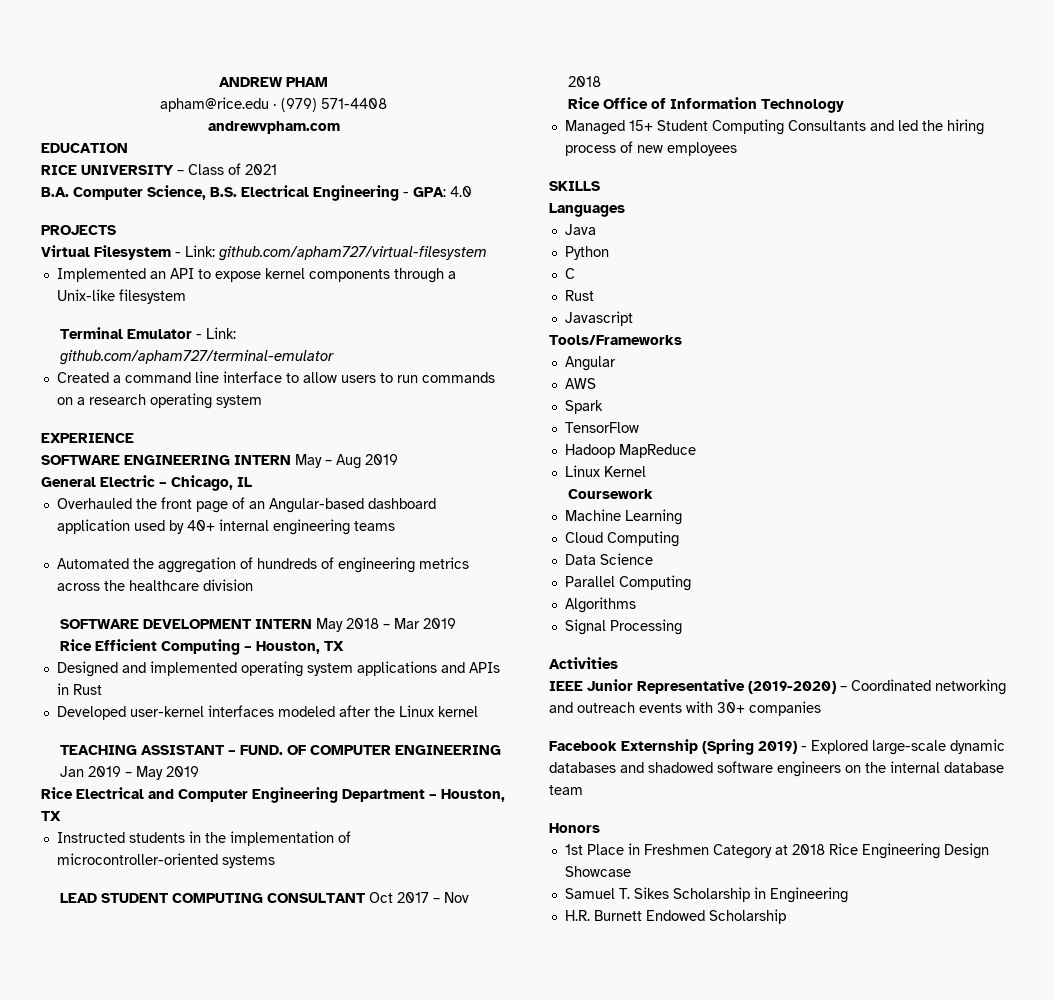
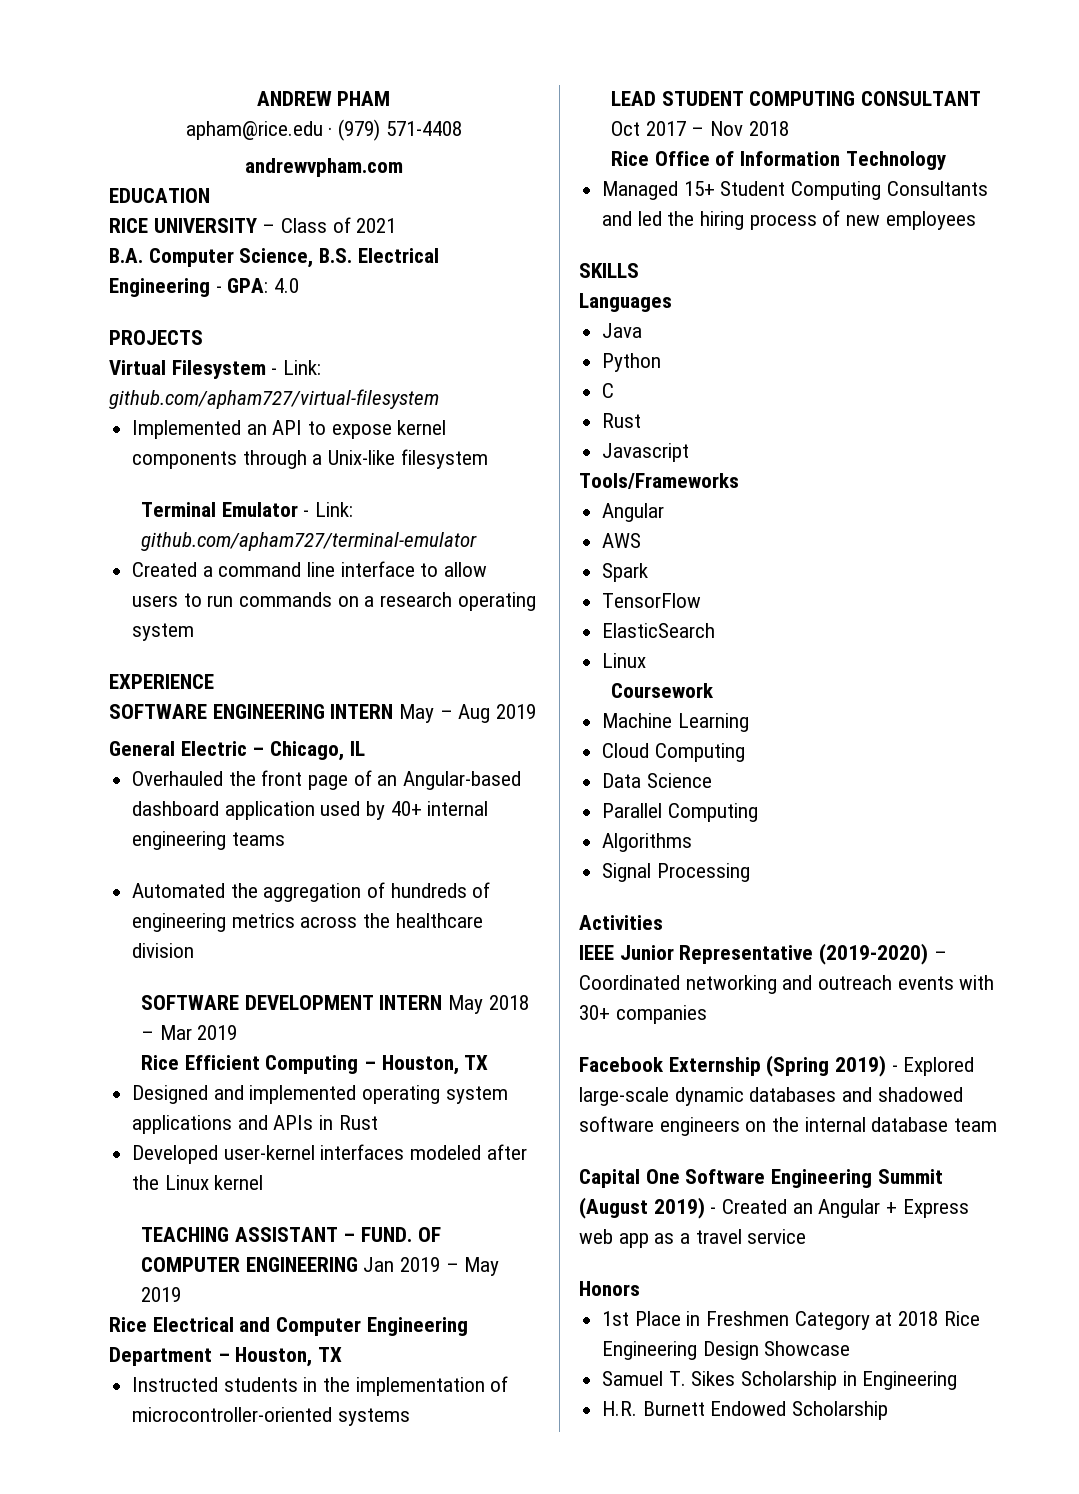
[564,444,696,458] [564,465,646,477] Hadoop MapReduce // Linux Kernel -> [602,623,716,638] [602,653,647,668] ElasticSearch // Linux
(583, 790) none -> [579,1169,943,1188] [579,1197,969,1219] [579,1229,807,1248] // Capital One Software Engineering Summit (August 2019) - Created an Angular + Express web app as a travel service

